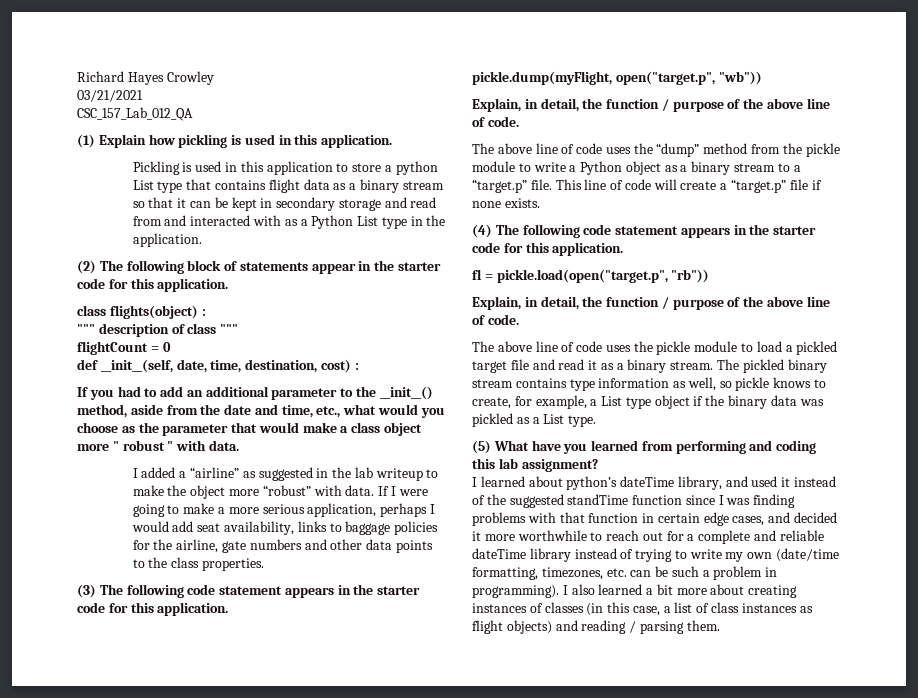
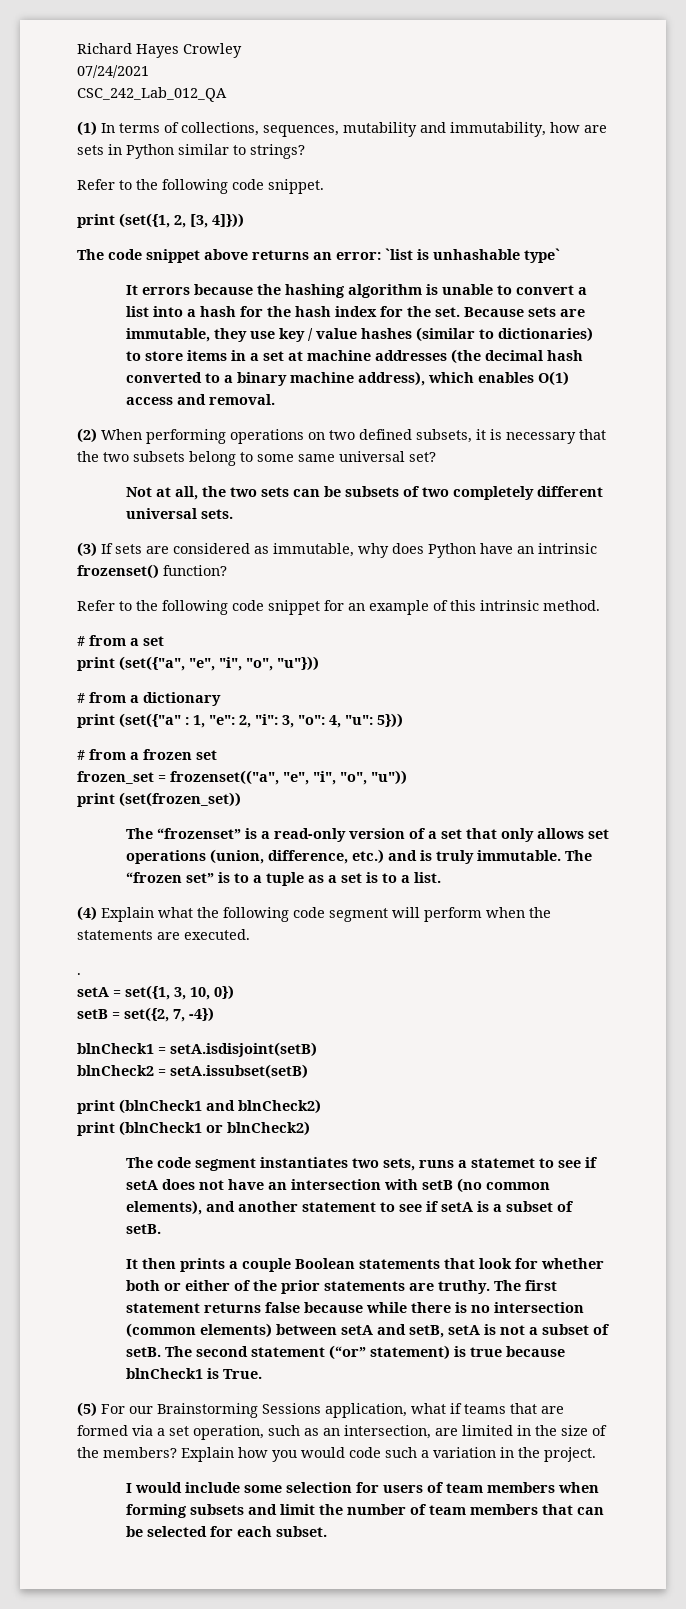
[77,90,143,102] [77,107,193,121] 03/21/2021 // CSC_157_Lab_012_QA -> [77,65,149,78] [77,87,227,102] 07/24/2021 // CSC_242_Lab_012_QA
[98,134,393,148] [132,161,438,175] [132,179,444,193] [132,197,437,211] [132,215,446,229] [132,233,202,247] [77,260,442,274] [77,278,229,292] [77,305,206,319] [77,323,239,337] [77,341,171,355] [77,359,359,373] [77,386,433,400] [77,404,445,418] [77,422,423,436] [77,440,239,451] [132,467,439,481] [132,485,428,499] [132,503,435,517] [131,521,439,535] [132,539,433,553] [132,557,264,571] [77,584,421,598] [77,602,229,616] [472,71,762,85] [472,98,830,112] [472,116,519,127] [472,143,840,157] [472,161,801,175] [472,179,822,193] [472,198,540,208] [472,224,817,238] [472,242,624,256] [472,269,710,283] [472,296,830,310] [472,314,519,325] [472,341,838,355] [472,359,827,373] [472,377,827,391] [472,395,824,409] [472,413,597,427] [472,440,817,454] [472,458,598,472] [472,476,837,490] [472,494,796,508] [472,512,838,526] [472,530,824,544] [472,548,840,562] [472,566,778,580] [472,584,798,598] [472,602,813,616] [472,620,720,634] Explain how pickling is used in this application. // Pickling is used in this application to store a python List type that contains flight data as a binary stream so that it can be kept in secondary storage and read from and interacted with as a Python List type in the application. // (2) The following block of statements appear in the starter code for this application. // class flights(object) : // """ description of class """ // flightCount = 0 // def __init__(self, date, time, destination, cost) : // If you had to add an additional parameter to the __init__() method, aside from the date and time, etc., what would you choose as the parameter that would make a class object more " robust " with data. // I added a “airline” as suggested in the lab writeup to make the object more “robust” with data. If I were going to make a more serious application, perhaps I would add seat availability, links to baggage policies for the airline, gate numbers and other data points to the class properties. // (3) The following code statement appears in the starter code for this application. // pickle.dump(myFlight, open("target.p", "wb")) // Explain, in detail, the function / purpose of the above line of code. // The above line of code uses the “dump” method from the pickle module to write a Python object as a binary stream to a “target.p” file. This line of code will create a “target.p” file if none exists. // (4) The following code statement appears in the starter code for this application. // fl = pickle.load(open("target.p", "rb")) // Explain, in detail, the function / purpose of the above line of code. // The above line of code uses the pickle module to load a pickled target file and read it as a binary stream. The pickled binary stream contains type information as well, so pickle knows to create, for example, a List type object if the binary data was pickled as a List type. // (5) What have you learned from performing and coding this lab assignment? // I learned about python’s dateTime library, and used it instead of the suggested standTime function since I was finding problems with that function in certain edge cases, and decided it more worthwhile to reach out for a complete and reliable dateTime library instead of trying to write my own (date/time formatting, timezones, etc. can be such a problem in programming). I also learned a bit more about creating instances of classes (in this case, a list of class instances as flight objects) and reading / parsing them. -> [101,122,607,137] [77,144,305,159] [77,179,324,194] [77,213,244,228] [77,248,560,263] [125,284,587,298] [125,306,585,317] [125,327,593,342] [125,349,583,364] [125,371,569,386] [125,394,275,405] [77,428,606,444] [77,451,436,466] [125,486,603,500] [125,508,233,519] [77,542,597,558] [77,564,227,579] [77,600,600,615] [77,635,164,646] [77,656,319,671] [77,692,221,706] [77,713,403,728] [77,749,217,760] [77,770,407,785] [77,792,241,807] [125,828,609,842] [125,849,592,864] [125,872,441,886] [77,906,551,922] [77,929,250,940] [77,973,81,975] [77,985,234,1000] [77,1007,214,1022] [77,1042,317,1057] [77,1064,308,1079] [77,1099,321,1114] [77,1121,310,1136] [125,1157,597,1171] [125,1178,550,1193] [125,1200,573,1215] [125,1224,161,1234] [125,1258,604,1272] [125,1280,557,1294] [125,1302,584,1313] [125,1323,609,1338] [125,1345,565,1360] [125,1368,262,1379] [77,1402,564,1418] [77,1425,607,1440] [77,1447,596,1462] [125,1482,599,1493] [125,1504,604,1518] [125,1526,327,1537] In terms of collections, sequences, mutability and immutability, how are sets in Python similar to strings? // Refer to the following code snippet. // print (set({1, 2, [3, 4]})) // The code snippet above returns an error: `list is unhashable type` // It errors because the hashing algorithm is unable to convert a list into a hash for the hash index for the set. Because sets are immutable, they use key / value hashes (similar to dictionaries) to store items in a set at machine addresses (the decimal hash converted to a binary machine address), which enables O(1) access and removal. // (2) When performing operations on two defined subsets, it is necessary that the two subsets belong to some same universal set? // Not at all, the two sets can be subsets of two completely different universal sets. // (3) If sets are considered as immutable, why does Python have an intrinsic frozenset() function? // Refer to the following code snippet for an example of this intrinsic method. // # from a set // print (set({"a", "e", "i", "o", "u"})) // # from a dictionary // print (set({"a" : 1, "e": 2, "i": 3, "o": 4, "u": 5})) // # from a frozen set // frozen_set = frozenset(("a", "e", "i", "o", "u")) // print (set(frozen_set)) // The “frozenset” is a read-only version of a set that only allows set operations (union, difference, etc.) and is truly immutable. The “frozen set” is to a tuple as a set is to a list. // (4) Explain what the following code segment will perform when the statements are executed. // . // setA = set({1, 3, 10, 0}) // setB = set({2, 7, -4}) // blnCheck1 = setA.isdisjoint(setB) // blnCheck2 = setA.issubset(setB) // print (blnCheck1 and blnCheck2) // print (blnCheck1 or blnCheck2) // The code segment instantiates two sets, runs a statemet to see if setA does not have an intersection with setB (no common elements), and another statement to see if setA is a subset of setB. // It then prints a couple Boolean statements that look for whether both or either of the prior statements are truthy. The first statement returns false because while there is no intersection (common elements) between setA and setB, setA is not a subset of setB. The second statement (“or” statement) is true because blnCheck1 is True. // (5) For our Brainstorming Sessions application, what if teams that are formed via a set operation, such as an intersection, are limited in the size of the members? Explain how you would code such a variation in the project. // I would include some selection for users of team members when forming subsets and limit the number of team members that can be selected for each subset.

